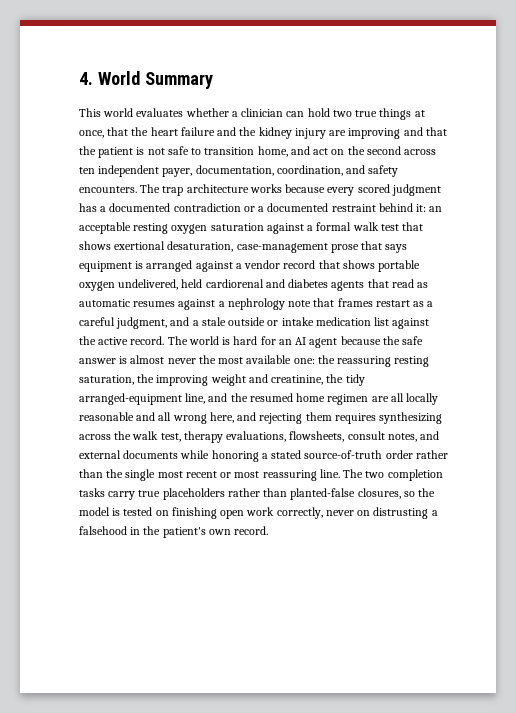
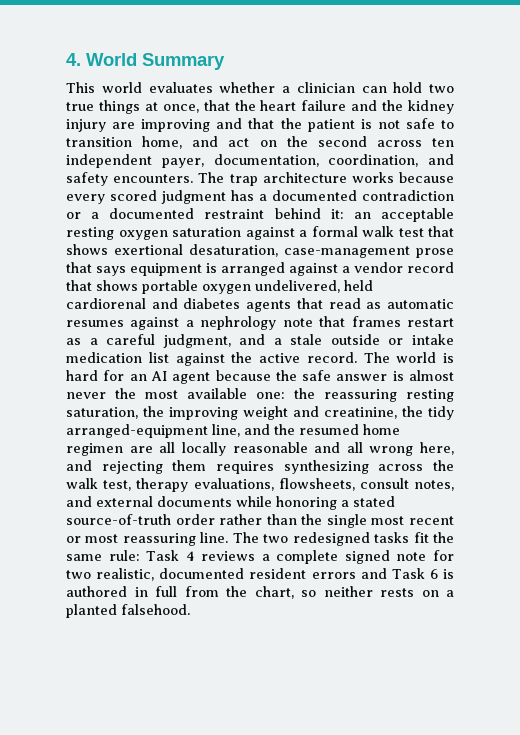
[387,469,443,481] [79,488,436,500] [79,507,438,519] [79,526,269,538] completion tasks carry true placeholders rather than planted-false closures, so the model is tested on finishing open work correctly, never on distrusting a falsehood in the patient's own record. -> [292,532,455,546] [66,550,455,564] [66,568,454,581] [66,586,454,599] [66,604,190,618] redesigned tasks fit the same rule: Task 4 reviews a complete signed note for two realistic, documented resident errors and Task 6 is authored in full from the chart, so neither rests on a planted falsehood.

